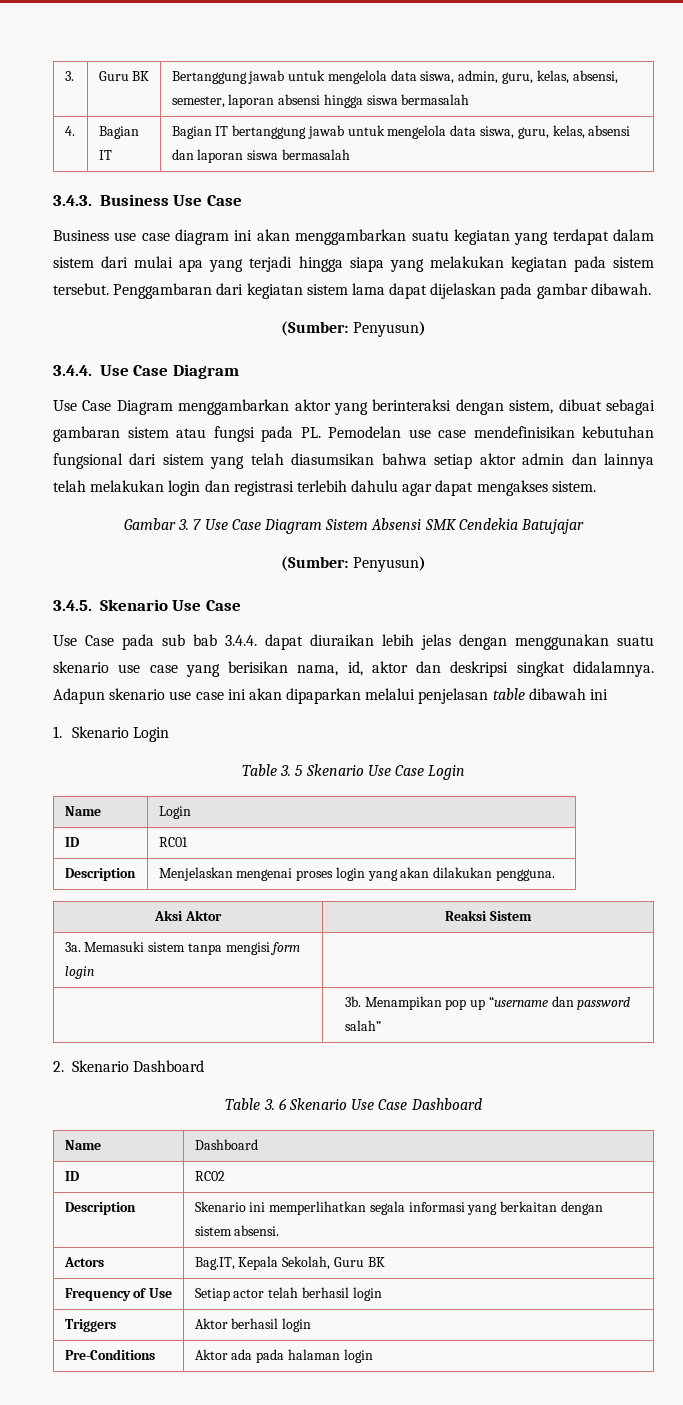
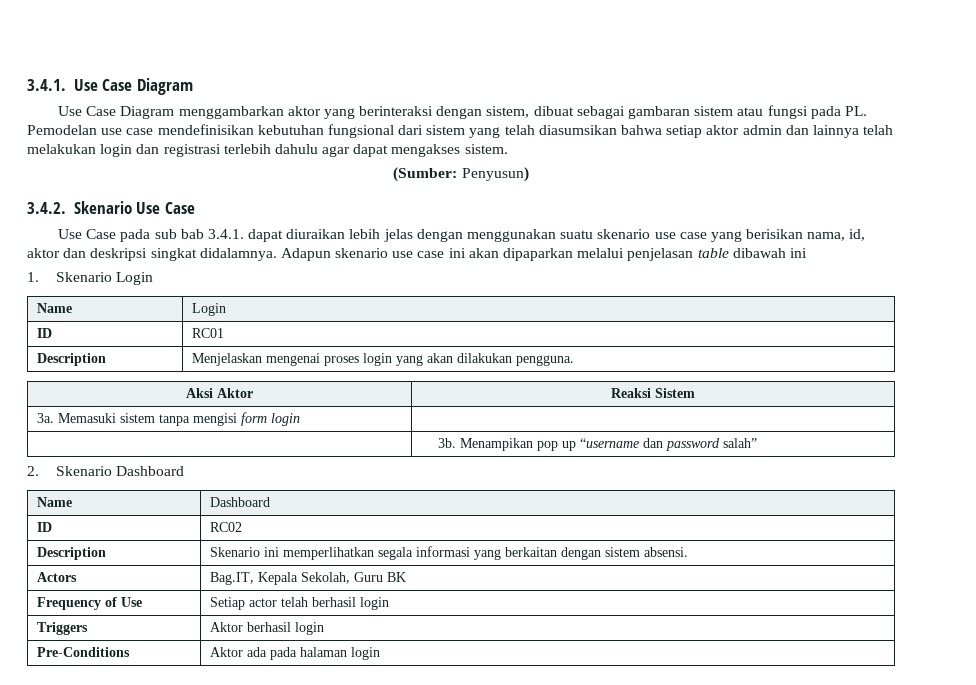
[64,71,74,81] [98,71,150,81] [171,70,618,84] [171,94,470,108] [64,126,75,136] [98,126,139,139] [98,150,112,160] [171,125,631,139] [171,149,350,163] [53,194,242,206] [53,229,654,245] [53,256,654,272] [53,283,651,299] [281,321,426,337] [53,365,92,376] 3. | Guru BK | Bertanggung jawab untuk mengelola data siswa, admin, guru, kelas, absensi, semester, laporan absensi hingga siswa bermasalah // 4. | Bagian IT | Bagian IT bertanggung jawab untuk mengelola data siswa, guru, kelas, absensi dan laporan siswa bermasalah // 3.4.3. Business Use Case // Business use case diagram ini akan menggambarkan suatu kegiatan yang terdapat dalam sistem dari mulai apa yang terjadi hingga siapa yang melakukan kegiatan pada sistem tersebut. Penggambaran dari kegiatan sistem lama dapat dijelaskan pada gambar dibawah. // (Sumber: Penyusun) // 3.4.4. -> [27,79,66,91] 3.4.1.
[124,518,584,534] [281,556,426,572] [53,600,92,611] // Gambar 3. 7 Use Case Diagram Sistem Absensi SMK Cendekia Batujajar // (Sumber: Penyusun) // 3.4.5. -> [393,167,529,182] [27,202,66,214] // (Sumber: Penyusun) // 3.4.2.
[225,635,257,646] 3.4.4. -> [207,229,244,239] 3.4.1.
[241,764,466,780] // Table 3. 5 Skenario Use Case Login -> (153, 278) none
[225,1098,482,1110] // Table 3. 6 Skenario Use Case Dashboard -> (184, 471) none

